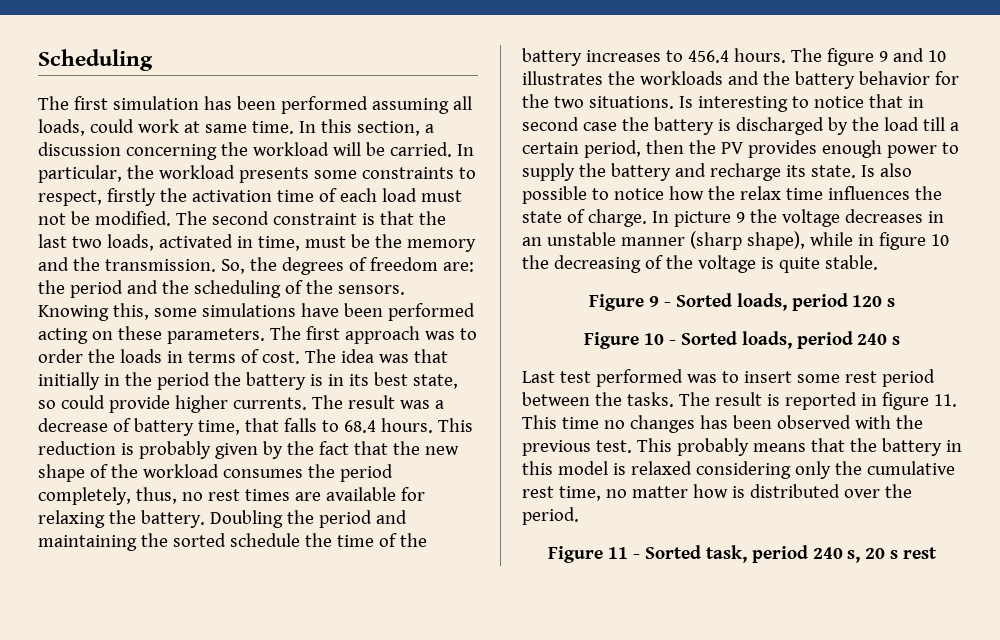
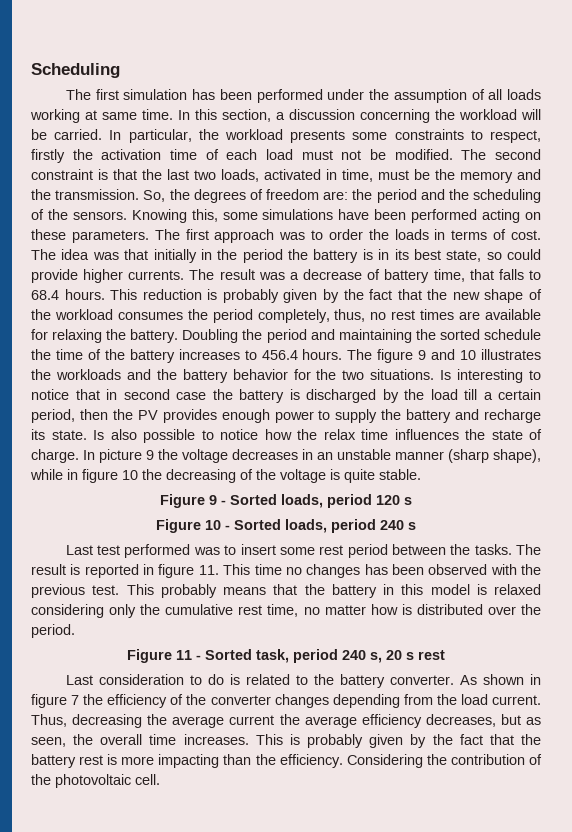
[371,96,472,114] [38,119,179,136] assuming all loads, could work -> [327,89,541,103] [30,109,80,123] under the assumption of all loads working
(938, 553) none -> [65,674,541,688] [31,694,541,708] [31,714,542,728] [31,734,541,748] [31,754,542,768] [31,774,160,788] // Last consideration to do is related to the battery converter. As shown in figure 7 the efficiency of the converter changes depending from the load current. Thus, decreasing the average current the average efficiency decreases, but as seen, the overall time increases. This is probably given by the fact that the battery rest is more impacting than the efficiency. Considering the contribution of the photovoltaic cell.

